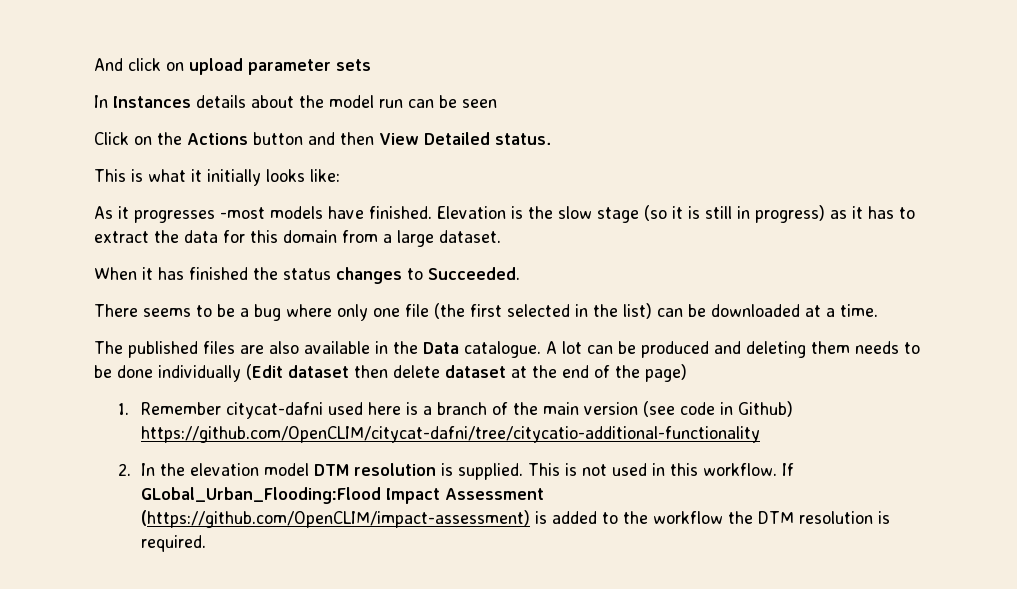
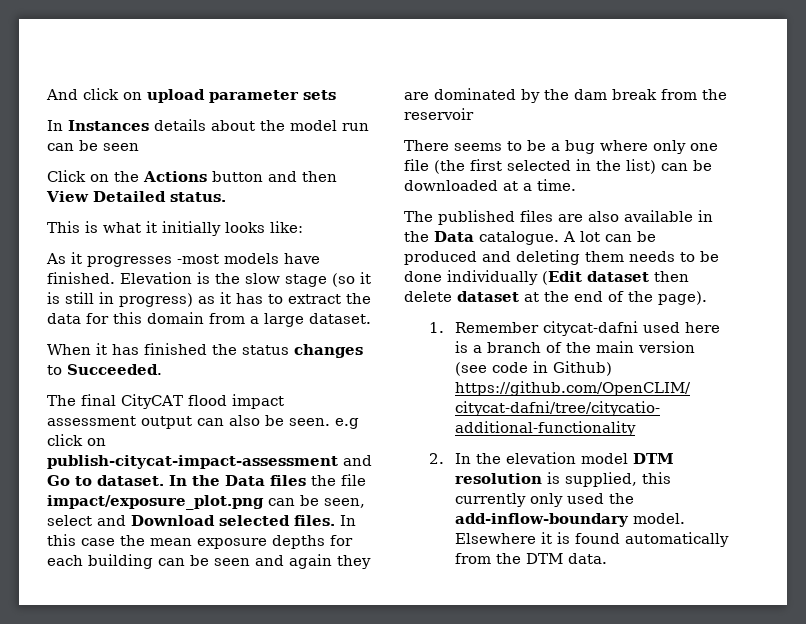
(520, 273) none -> [47,394,284,409] [47,415,359,429] [47,434,106,446] [47,455,372,469] [47,474,366,486] [47,495,365,510] [47,515,356,526] [47,534,353,549] [47,554,371,569] [404,88,727,103] [404,108,474,120] // The final CityCAT flood impact assessment output can also be seen. e.g click on publish-citycat-impact-assessment and Go to dataset. In the Data files the file impact/exposure_plot.png can be seen, select and Download selected files. In this case the mean exposure depths for each building can be seen and again they are dominated by the dam break from the reservoir
[645,364,687,382] page) -> [658,291,707,305] page).
[458,463,795,480] [141,487,545,504] [141,510,891,528] [141,535,207,552] supplied. This is not used in this workflow. If GLobal_Urban_Flooding:Flood Impact Assessment (https://github.com/OpenCLIM/impact-assessment) is added to the workflow the DTM resolution is required. -> [564,472,671,487] [454,493,634,507] [454,513,685,527] [454,532,729,547] [454,553,607,564] supplied, this currently only used the add-inflow-boundary model. Elsewhere it is found automatically from the DTM data.

